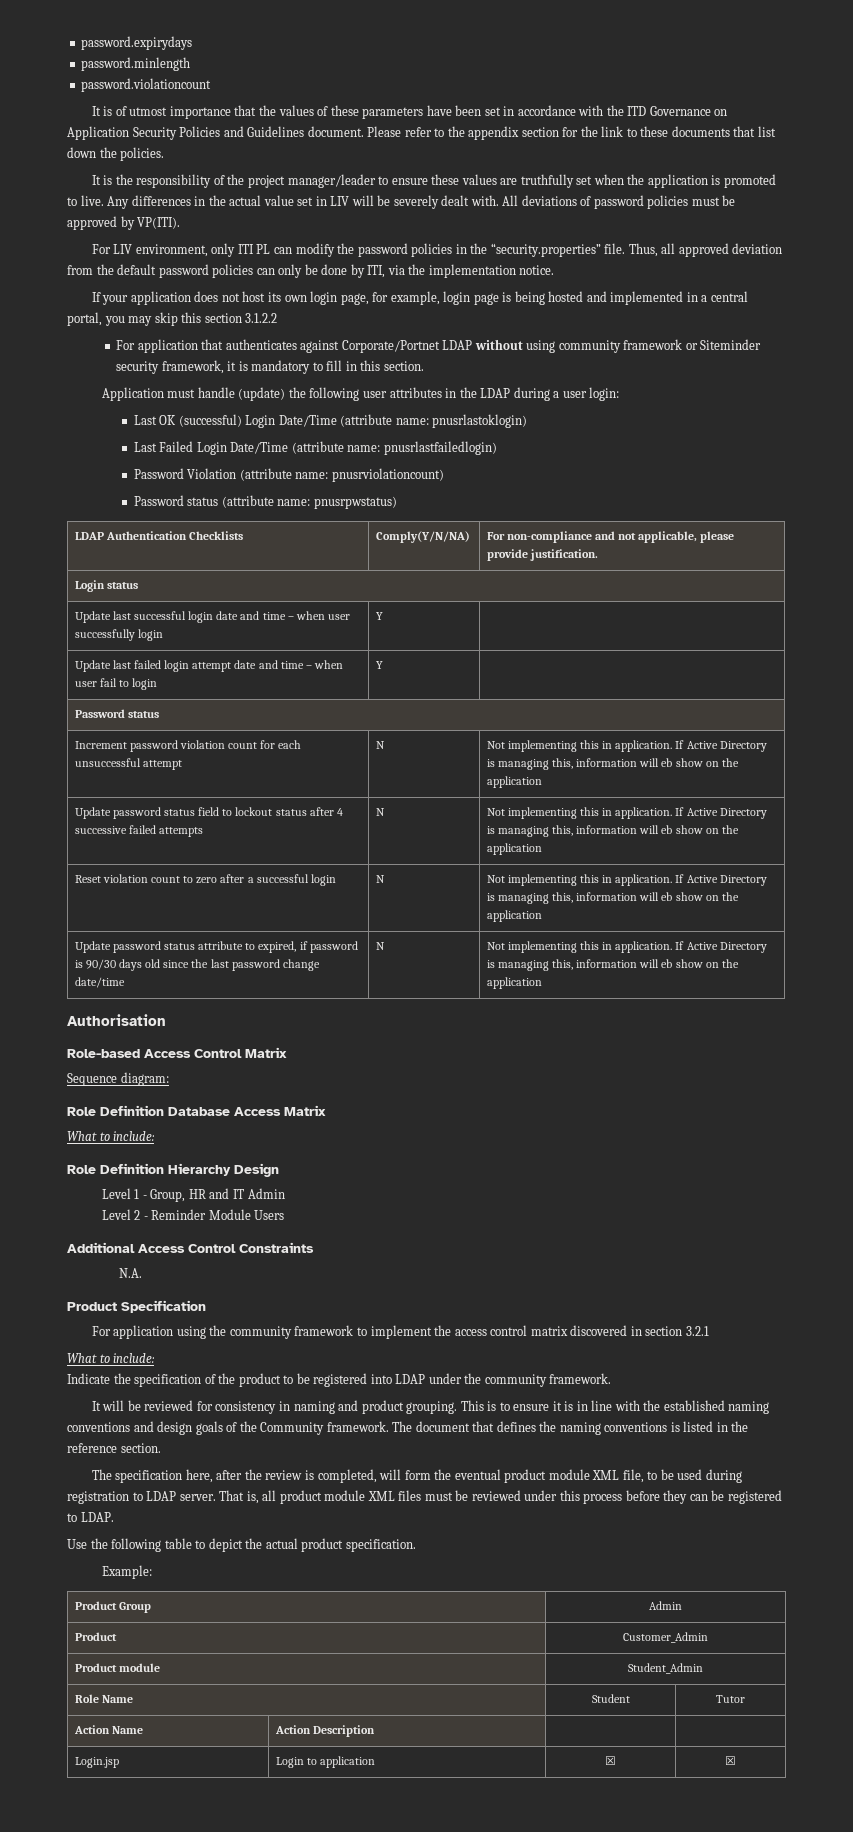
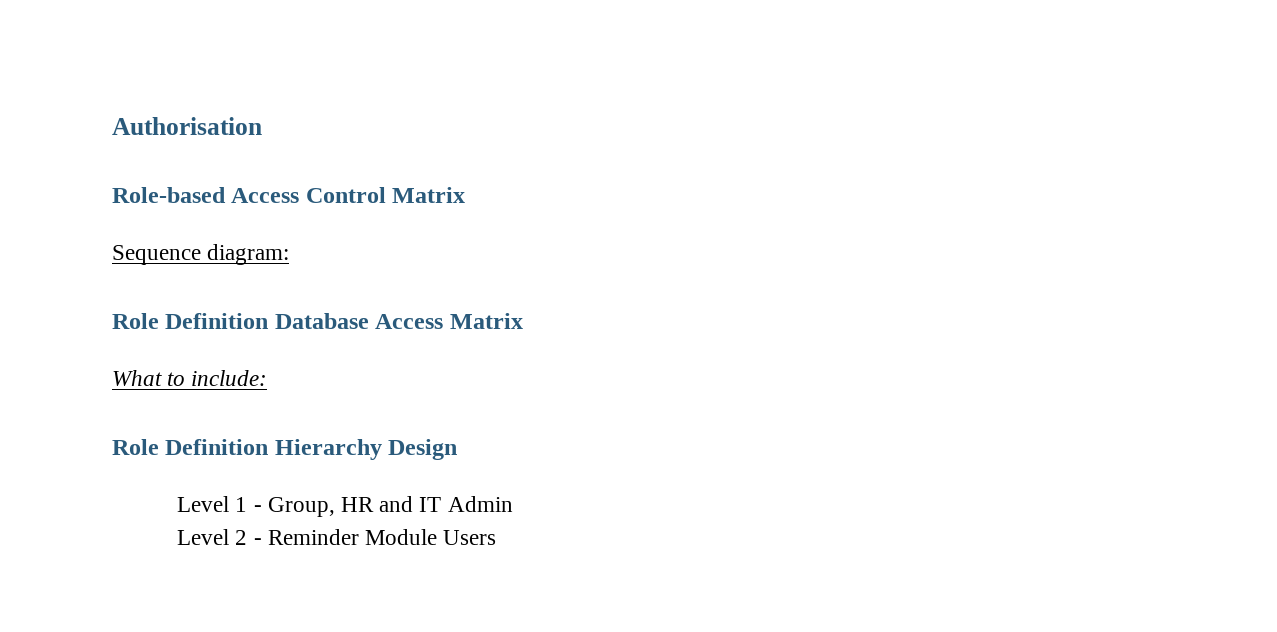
[81,36,193,50] [81,57,191,71] [81,78,212,92] [91,105,728,119] [67,126,776,140] [67,147,165,161] [91,174,776,188] [67,195,736,209] [67,216,181,230] [91,243,783,257] [67,264,555,278] [91,291,748,305] [67,312,278,326] [116,339,762,353] [116,360,424,374] [101,387,620,401] [133,414,528,428] [133,441,497,455] [133,468,444,482] [133,495,397,509] [74,531,244,540] [375,531,470,543] [486,531,735,543] [486,549,599,561] [74,580,139,592] [74,611,350,623] [74,629,164,641] [375,612,383,620] [74,660,343,672] [74,678,158,690] [375,661,383,669] [74,709,160,718] [74,740,302,752] [74,758,183,770] [375,741,385,749] [486,740,767,752] [486,758,739,770] [486,776,542,788] [74,807,343,819] [74,825,204,837] [375,808,385,816] [486,807,767,819] [486,825,739,837] [486,843,542,855] [74,874,336,886] [375,875,385,883] [486,874,767,886] [486,892,739,904] [486,910,542,922] [74,941,358,953] [74,959,320,971] [74,977,125,988] [375,942,385,950] [486,941,767,953] [486,959,739,971] [486,977,542,989] password.expirydays // password.minlength // password.violationcount // It is of utmost importance that the values of these parameters have been set in accordance with the ITD Governance on Application Security Policies and Guidelines document. Please refer to the appendix section for the link to these documents that list down the policies. // It is the responsibility of the project manager/leader to ensure these values are truthfully set when the application is promoted to live. Any differences in the actual value set in LIV will be severely dealt with. All deviations of password policies must be approved by VP(ITI). // For LIV environment, only ITI PL can modify the password policies in the “security.properties” file. Thus, all approved deviation from the default password policies can only be done by ITI, via the implementation notice. // If your application does not host its own login page, for example, login page is being hosted and implemented in a central portal, you may skip this section 3.1.2.2 // For application that authenticates against Corporate/Portnet LDAP without using community framework or Siteminder security framework, it is mandatory to fill in this section. // Application must handle (update) the following user attributes in the LDAP during a user login: // Last OK (successful) Login Date/Time (attribute name: pnusrlastoklogin) // Last Failed Login Date/Time (attribute name: pnusrlastfailedlogin) // Password Violation (attribute name: pnusrviolationcount) // Password status (attribute name: pnusrpwstatus) // LDAP Authentication Checklists | Comply(Y/N/NA) | For non-compliance and not applicable, please provide justification. // Login status // Update last successful login date and time – when user successfully login | Y | // Update last failed login attempt date and time – when user fail to login | Y | // Password status // Increment password violation count for each unsuccessful attempt | N | Not implementing this in application. If Active Directory is managing this, information will eb show on the application // Update password status field to lockout status after 4 successive failed attempts | N | Not implementing this in application. If Active Directory is managing this, information will eb show on the application // Reset violation count to zero after a successful login | N | Not implementing this in application. If Active Directory is managing this, information will eb show on the application // Update password status attribute to expired, if password is 90/30 days old since the last password change date/time | N | Not implementing this in application. If Active Directory is managing this, information will eb show on the application // -> (112, 126) none
[67,1242,314,1253] [119,1268,143,1278] [67,1300,206,1313] [91,1325,709,1339] [67,1353,156,1363] [67,1373,612,1387] [91,1400,770,1414] [67,1421,749,1435] [67,1443,161,1453] [91,1469,742,1483] [67,1490,782,1504] [67,1512,114,1522] [67,1538,416,1552] [101,1565,152,1579] [74,1601,152,1613] [649,1601,682,1610] [74,1632,117,1641] [623,1632,708,1643] [74,1663,161,1672] [628,1663,703,1674] [74,1694,134,1703] [591,1694,630,1703] [716,1695,745,1703] [73,1725,144,1734] [274,1725,376,1737] [74,1757,119,1768] [275,1756,376,1768] [605,1756,616,1765] [725,1756,736,1765] // Additional Access Control Constraints // N.A. // Product Specification // For application using the community framework to implement the access control matrix discovered in section 3.2.1 // What to include: // Indicate the specification of the product to be registered into LDAP under the community framework. // It will be reviewed for consistency in naming and product grouping. This is to ensure it is in line with the established naming conventions and design goals of the Community framework. The document that defines the naming conventions is listed in the reference section. // The specification here, after the review is completed, will form the eventual product module XML file, to be used during registration to LDAP server. That is, all product module XML files must be reviewed under this process before they can be registered to LDAP. // Use the following table to depict the actual product specification. // Example: // Product Group | Admin // Product | Customer_Admin // Product module | Student_Admin // Role Name | Student | Tutor // Action Name | Action Description | | // Login.jsp | Login to application | ☒ | ☒ -> (497, 537) none

